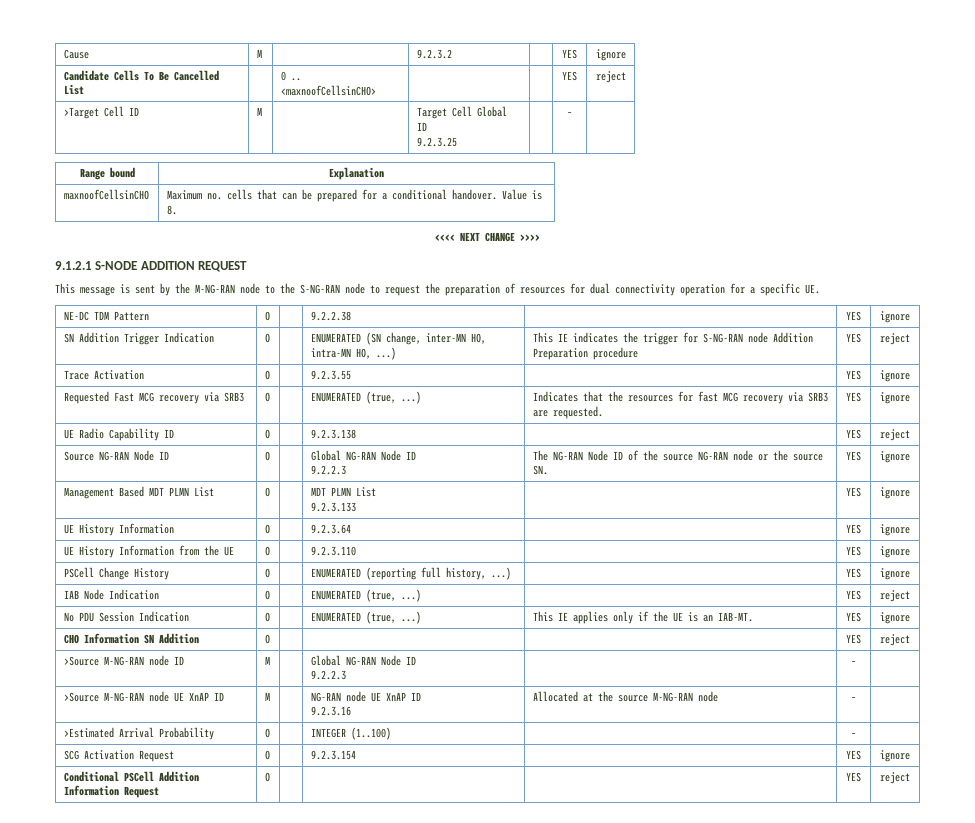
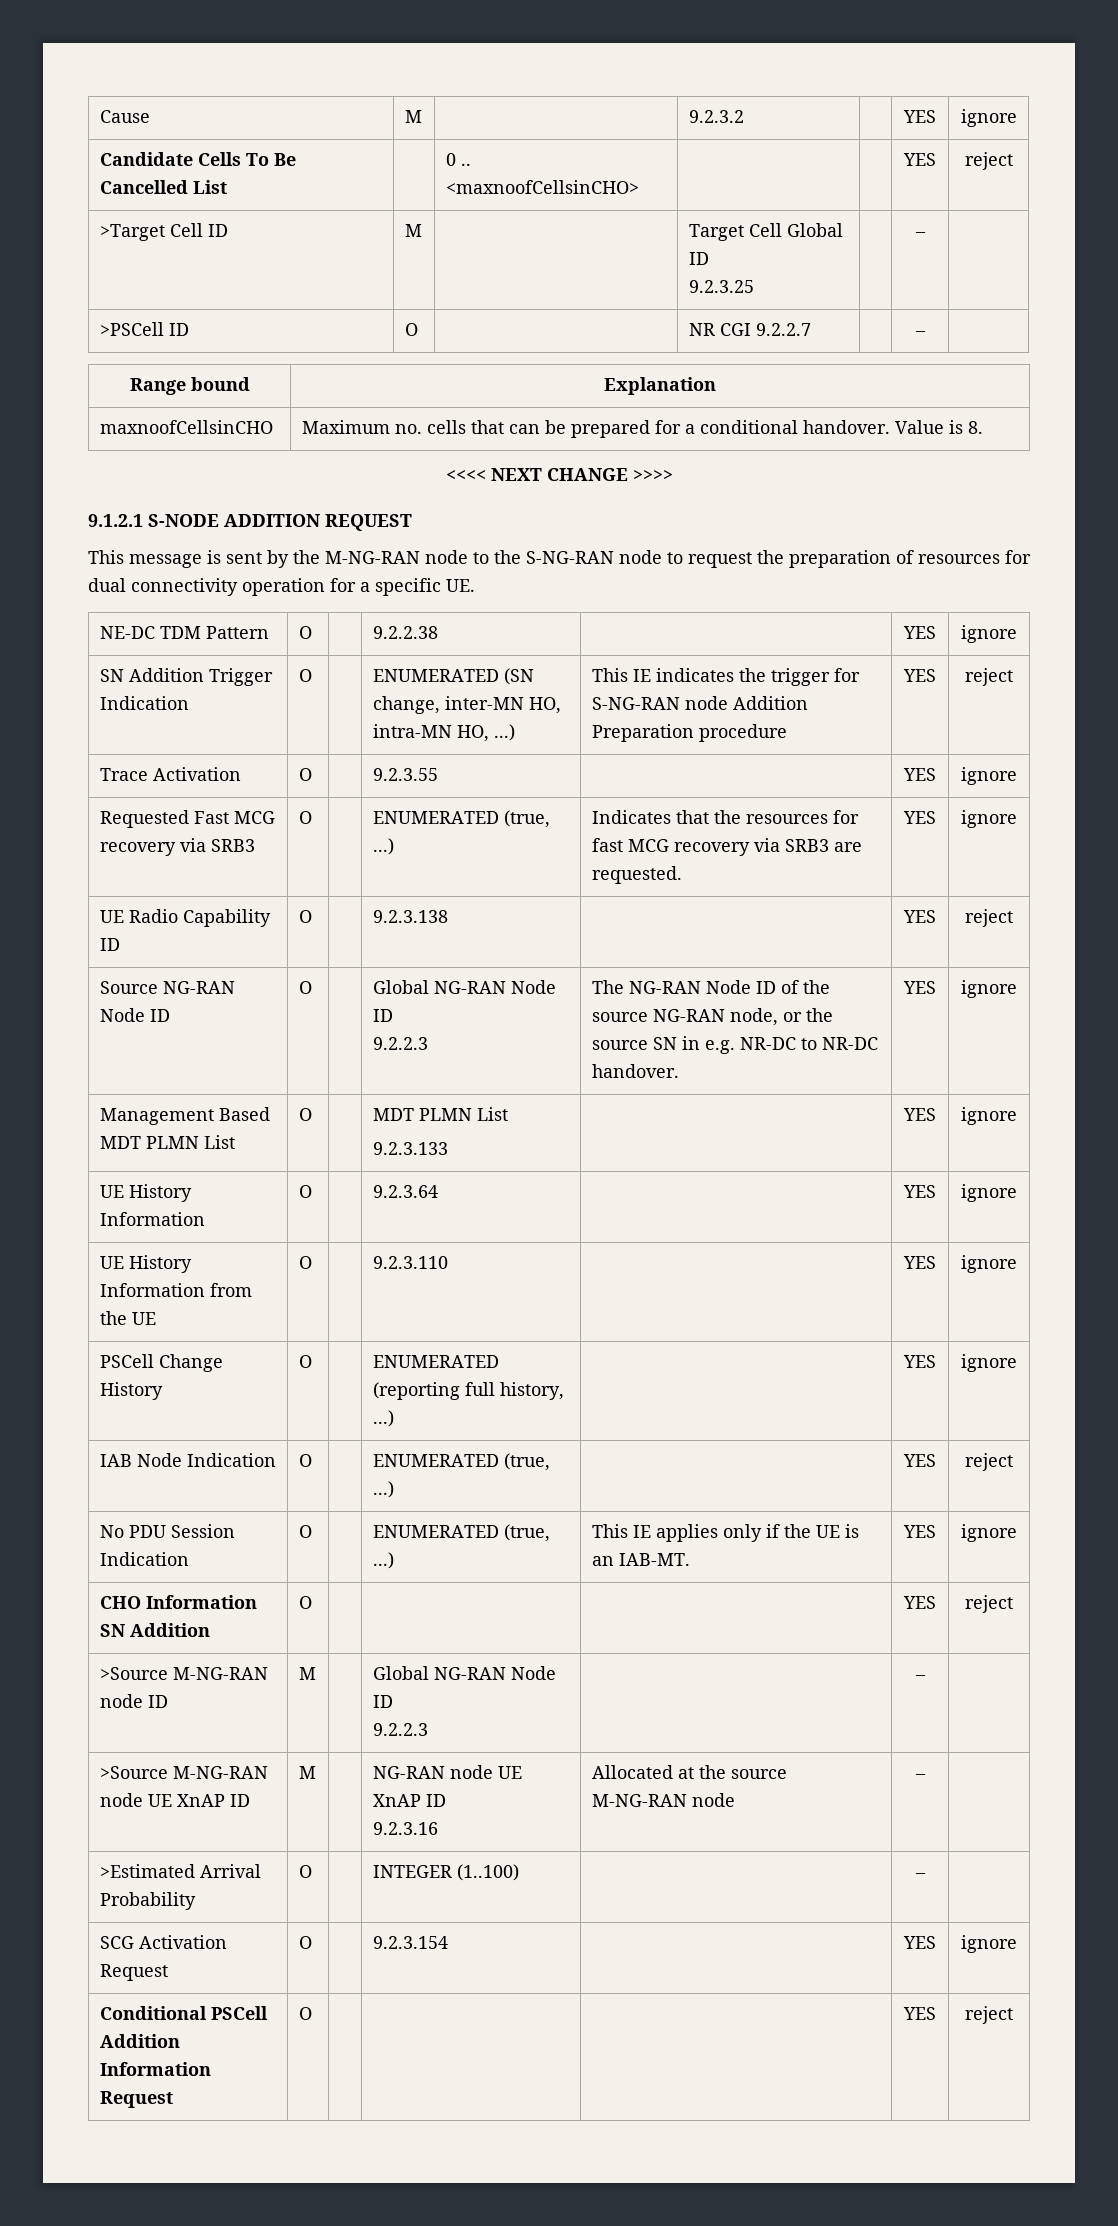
(572, 114) none -> [99,322,189,336] [404,323,418,336] [688,323,811,336] [914,331,926,336] // >PSCell ID | O | | NR CGI 9.2.2.7 | | – |
[732,450,753,461] node -> [729,1008,778,1026] node,
[532,465,548,475] SN. -> [652,1036,878,1054] [591,1064,679,1078] SN in e.g. NR-DC to NR-DC handover.

